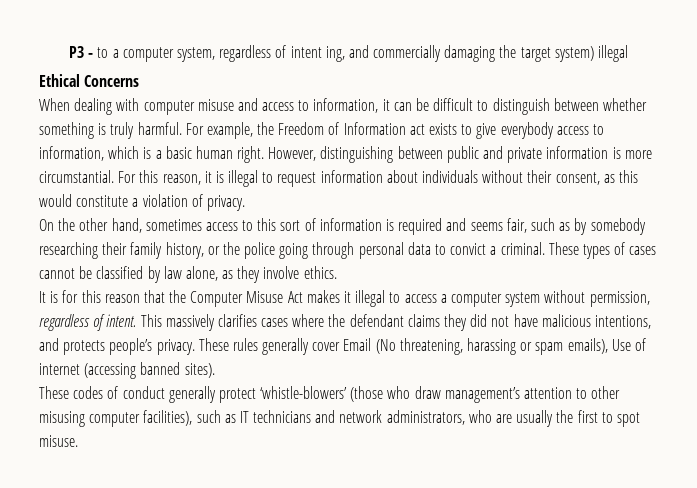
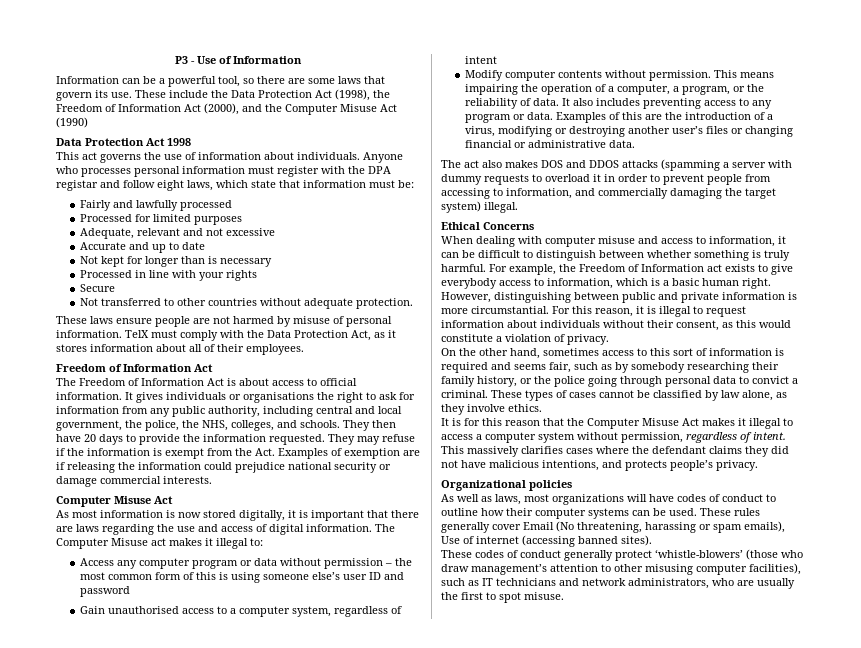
(94, 55) none -> [197,56,302,64] [56,76,385,87] [56,89,390,101] [56,103,397,115] [56,117,88,128] [56,138,191,146] [56,152,403,163] [56,166,391,177] [56,180,414,191] [80,200,233,211] [80,214,243,225] [80,228,276,239] [80,242,206,253] [80,256,273,267] [80,270,258,281] [80,284,116,292] [80,298,414,309] [56,316,392,327] [56,330,396,341] [56,344,304,355] [56,364,213,372] [56,378,357,386] [56,392,415,403] [56,406,402,417] [56,420,396,431] [56,434,415,445] [56,448,420,459] [56,462,391,473] [56,476,212,487] [56,496,173,507] [56,510,419,521] [56,524,395,535] [56,538,263,549] [80,558,413,569] [80,572,405,583] [80,586,131,597] [80,606,215,614] Use of Information // Information can be a powerful tool, so there are some laws that govern its use. These include the Data Protection Act (1998), the Freedom of Information Act (2000), and the Computer Misuse Act (1990) // Data Protection Act 1998 // This act governs the use of information about individuals. Anyone who processes personal information must register with the DPA registar and follow eight laws, which state that information must be: // Fairly and lawfully processed // Processed for limited purposes // Adequate, relevant and not excessive // Accurate and up to date // Not kept for longer than is necessary // Processed in line with your rights // Secure // Not transferred to other countries without adequate protection. // These laws ensure people are not harmed by misuse of personal information. TelX must comply with the Data Protection Act, as it stores information about all of their employees. // Freedom of Information Act // The Freedom of Information Act is about access to official information. It gives individuals or organisations the right to ask for information from any public authority, including central and local government, the police, the NHS, colleges, and schools. They then have 20 days to provide the information requested. They may refuse if the information is exempt from the Act. Examples of exemption are if releasing the information could prejudice national security or damage commercial interests. // Computer Misuse Act // As most information is now stored digitally, it is important that there are laws regarding the use and access of digital information. The Computer Misuse act makes it illegal to: // Access any computer program or data without permission – the most common form of this is using someone else’s user ID and password // Gain unauthorised access
[325,46,345,62] ing, -> [465,70,775,81] [465,84,765,95] [465,98,773,109] [465,112,774,123] [465,126,794,137] [465,140,636,148] [441,159,792,171] [441,174,771,185] [441,188,572,199] // Modify computer contents without permission. This means impairing the operation of a computer, a program, or the reliability of data. It also includes preventing access to any program or data. Examples of this are the introduction of a virus, modifying or destroying another user’s files or changing financial or administrative data. // The act also makes DOS and DDOS attacks (spamming a server with dummy requests to overload it in order to prevent people from accessing to information,
[597,45,628,62] illegal -> [484,202,518,213] illegal.
(195, 347) none -> [441,480,572,491] [441,494,776,505] [441,508,697,519] // Organizational policies // As well as laws, most organizations will have codes of conduct to outline how their computer systems can be used.

